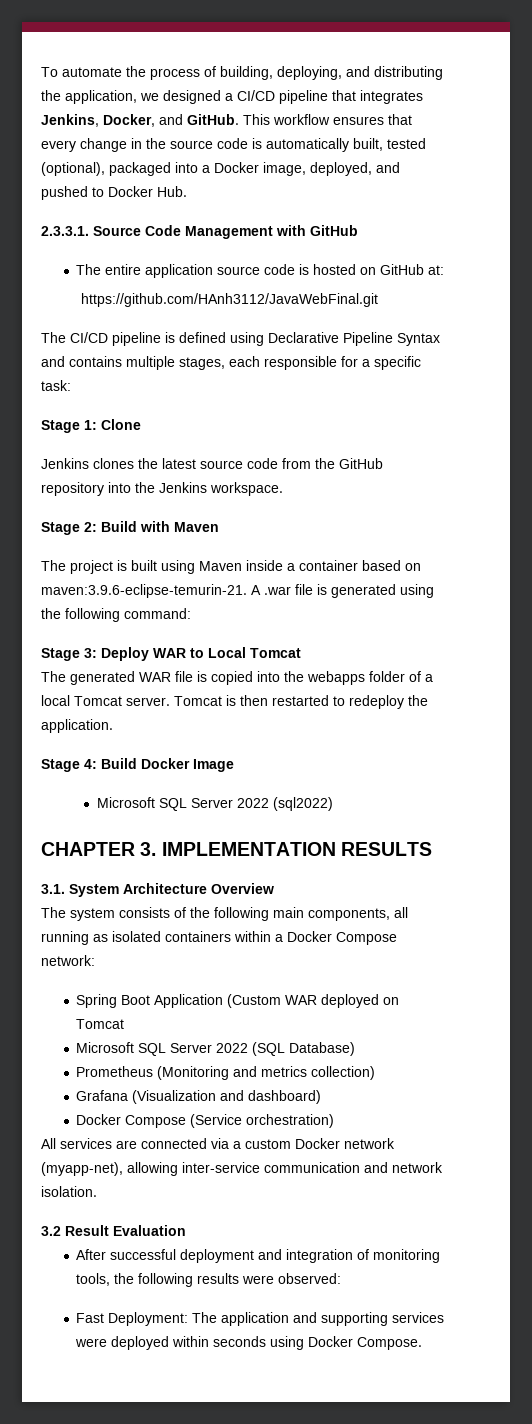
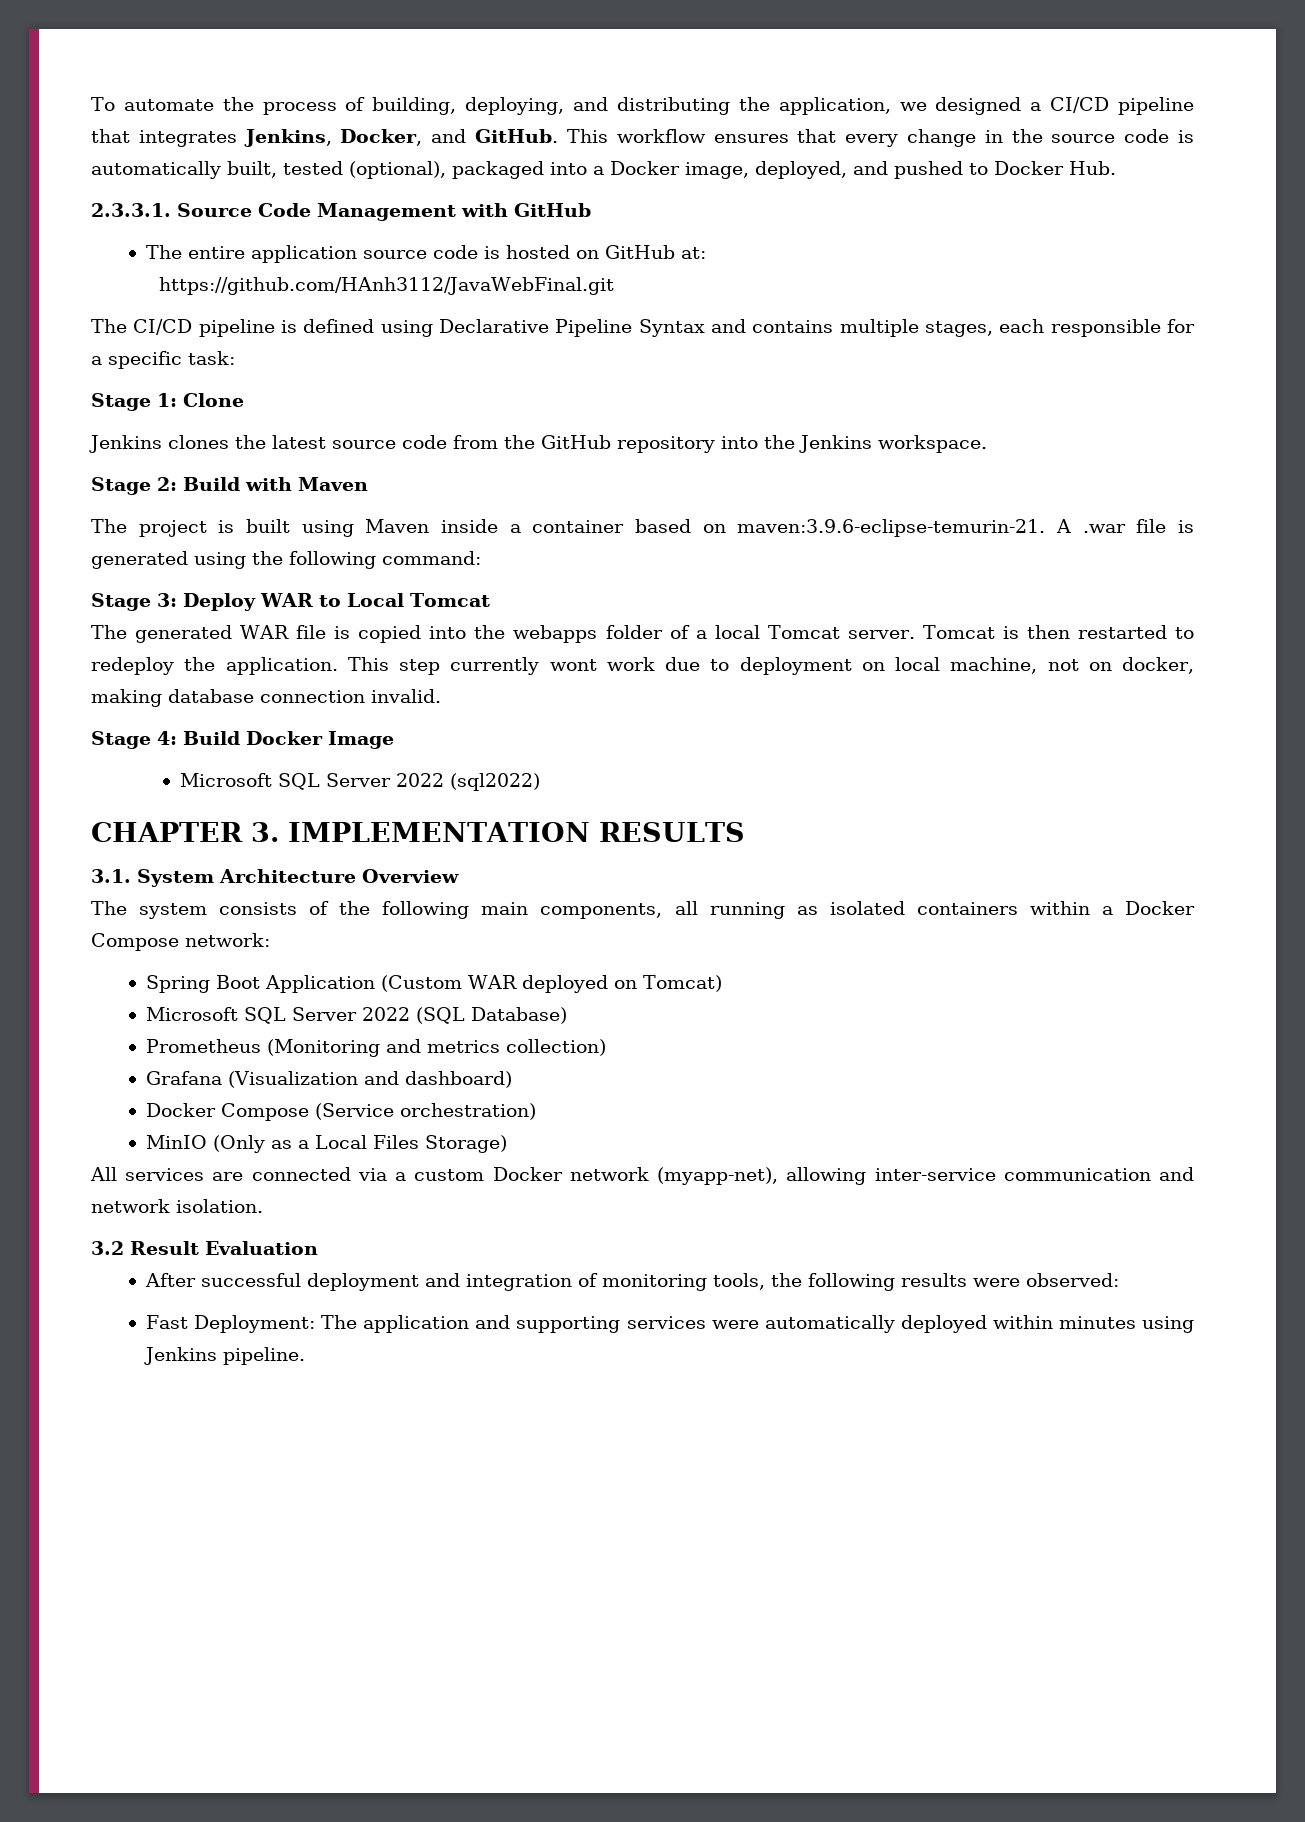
(113, 726) none -> [347,657,1195,675] [91,689,441,707] This step currently wont work due to deployment on local machine, not on docker, making database connection invalid.
[76,1019,125,1029] Tomcat -> [643,975,723,992] Tomcat)
(335, 1121) none -> [146,1135,508,1153] // MinIO (Only as a Local Files Storage)
(108, 1342) none -> [764,1315,895,1333] automatically
[213,1336,423,1350] seconds using Docker Compose. -> [1058,1316,1194,1333] [144,1347,306,1365] minutes using Jenkins pipeline.

